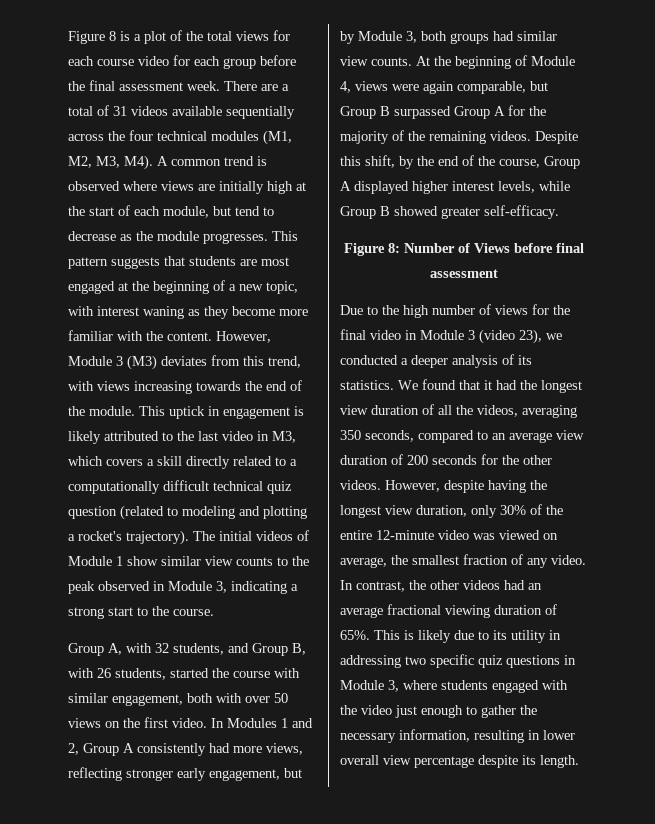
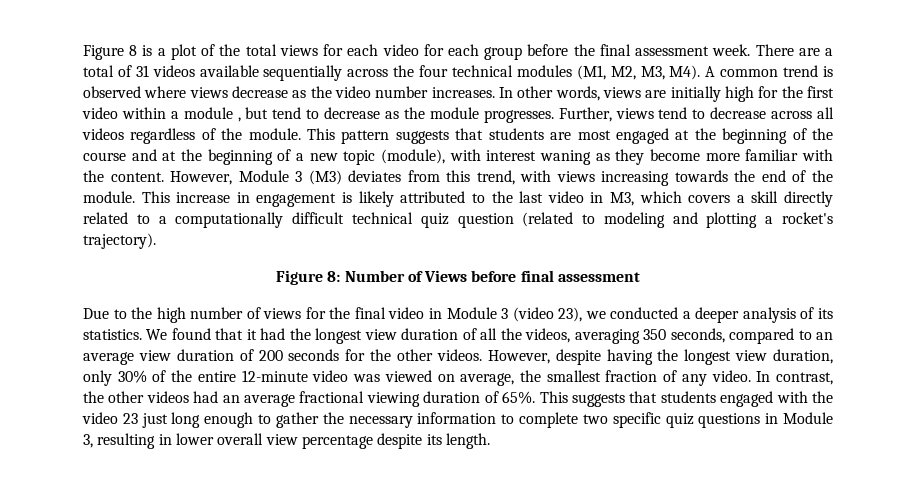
[97,59,134,66] course -> (379, 50) none
[198,181,306,194] [68,205,209,218] are initially high at the start of each module, -> [232,86,835,102] [82,107,241,122] decrease as the video number increases. In other words, views are initially high for the first video within a module ,
(268, 238) none -> [558,107,835,122] [82,128,301,144] Further, views tend to decrease across all videos regardless of the module.
[229,281,298,294] a new topic, -> [811,128,833,140] [83,149,445,165] the course and at the beginning of a new topic (module),
[169,406,205,419] uptick -> [176,192,231,203] increase
[193,530,309,541] [68,556,309,566] [68,581,298,594] [68,606,214,619] [68,643,306,656] [68,668,300,680] [68,693,288,706] [68,717,313,728] [68,743,303,756] [68,767,302,781] [340,31,557,44] [340,55,575,69] [340,81,548,94] [340,105,546,119] [340,130,578,144] [340,155,580,169] [340,181,570,194] [340,205,559,219] The initial videos of Module 1 show similar view counts to the peak observed in Module 3, indicating a strong start to the course. // Group A, with 32 students, and Group B, with 26 students, started the course with similar engagement, both with over 50 views on the first video. In Modules 1 and 2, Group A consistently had more views, reflecting stronger early engagement, but by Module 3, both groups had similar view counts. At the beginning of Module 4, views were again comparable, but Group B surpassed Group A for the majority of the remaining videos. Despite this shift, by the end of the course, Group A displayed higher interest levels, while Group B showed greater self-efficacy. -> (156, 241) none
[404,630,561,643] [340,655,401,668] is likely due to its utility in addressing -> [571,391,833,407] [82,412,579,428] suggests that students engaged with the video 23 just long enough to gather the necessary information to complete
[403,680,568,693] [340,705,537,718] [340,729,470,743] where students engaged with the video just enough to gather the necessary information, -> (93, 441) none

